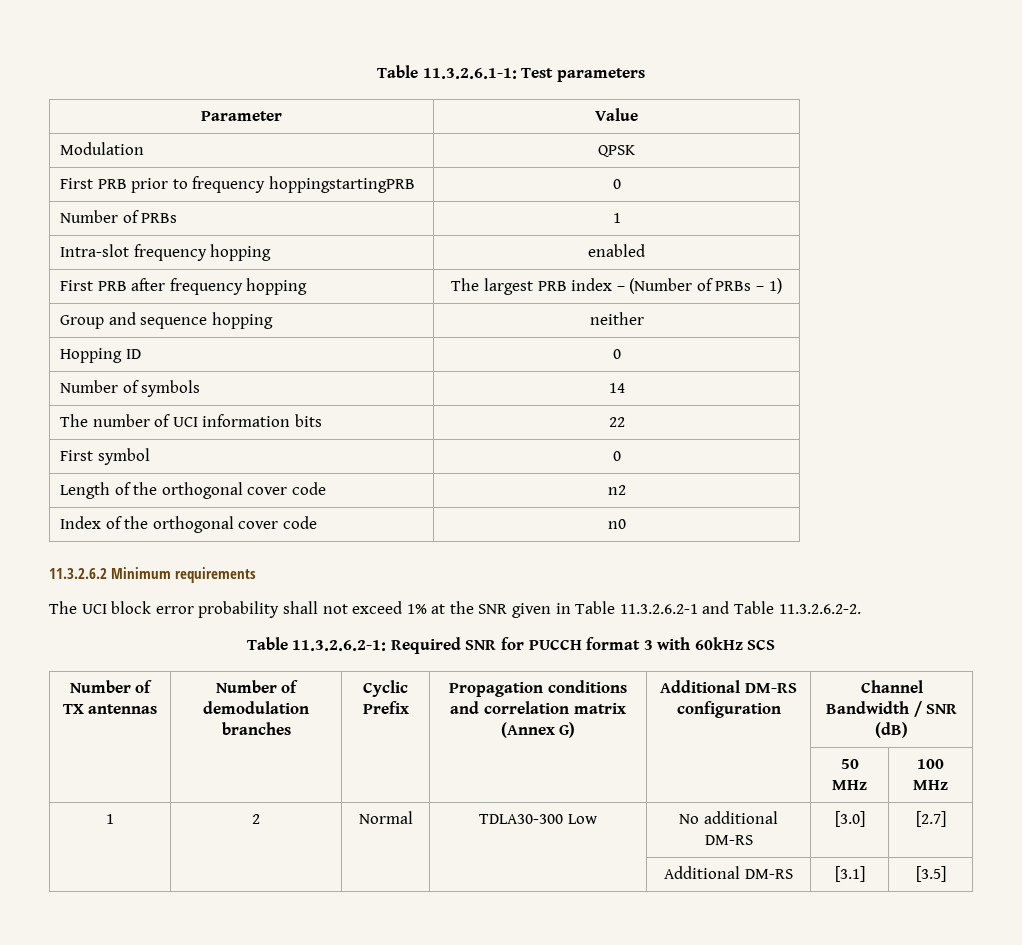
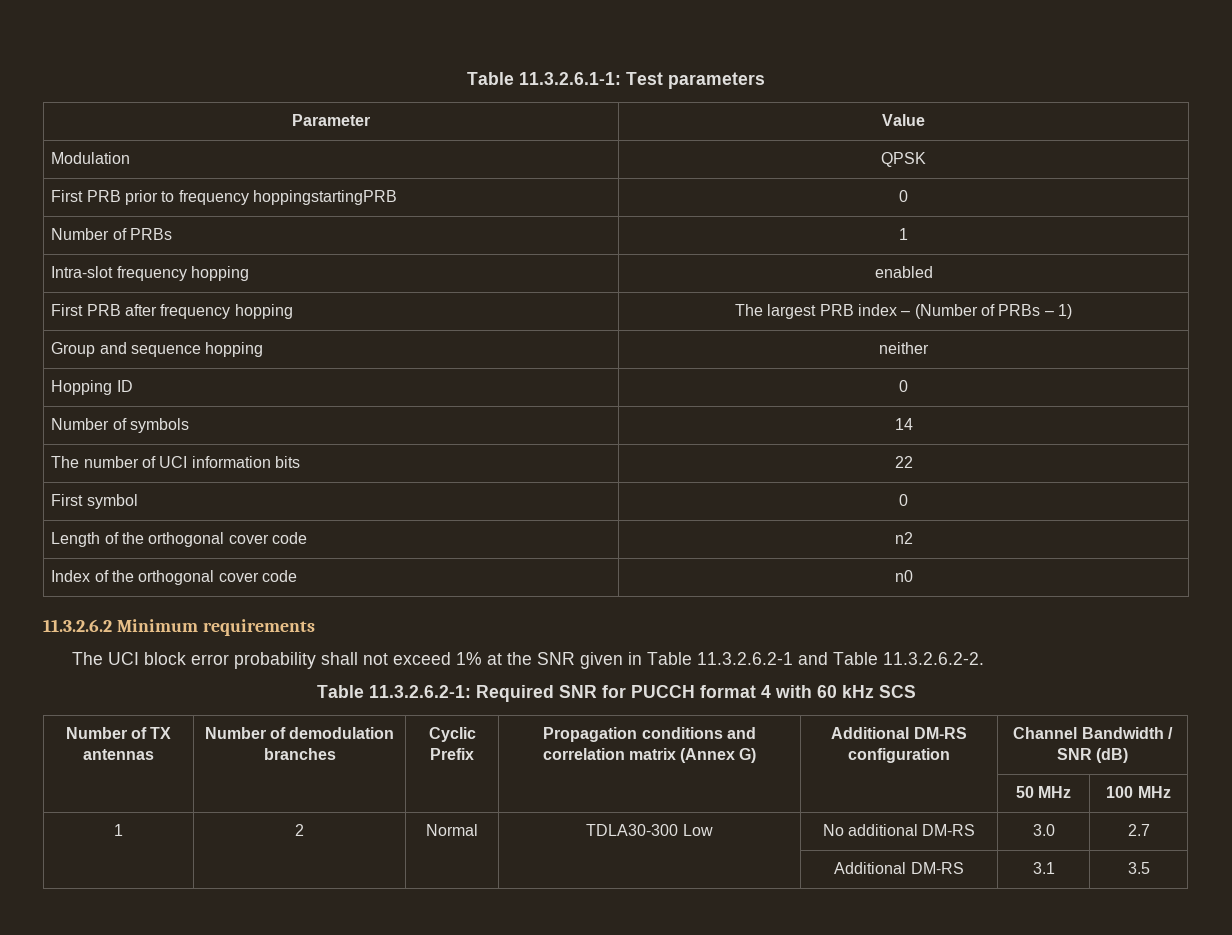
[643,637,743,650] 3 with 60kHz -> [760,685,874,698] 4 with 60 kHz
[834,811,865,827] [915,811,946,827] [3.0] | [2.7] -> [1032,824,1055,836] [1127,824,1150,836] 3.0 | 2.7
[834,866,865,882] [915,866,946,882] [3.1] | [3.5] -> [1032,862,1055,874] [1127,862,1150,874] 3.1 | 3.5

